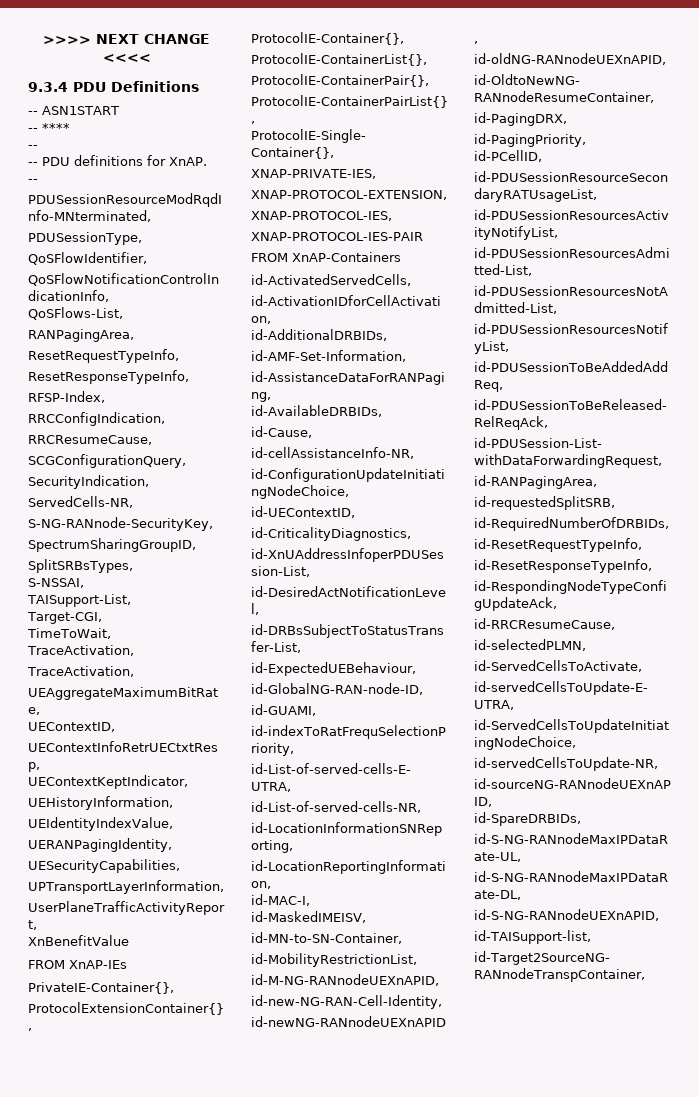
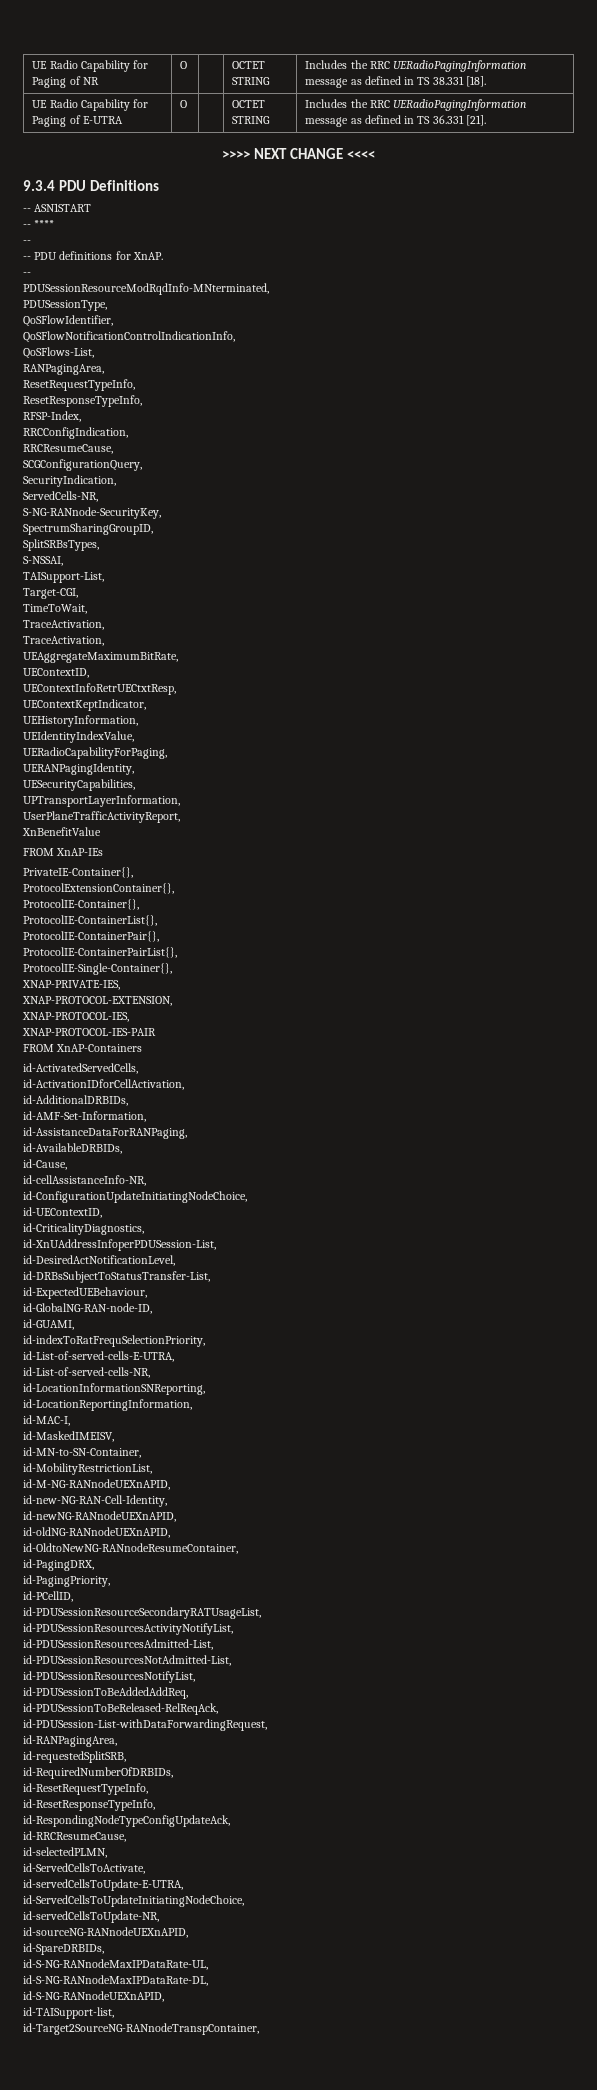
(43, 40) none -> [32,60,149,72] [32,76,99,88] [180,61,188,69] [232,61,266,69] [232,77,271,85] [305,60,527,72] [305,76,486,88] [32,99,149,111] [32,115,123,127] [180,100,188,108] [232,100,266,108] [232,116,271,124] [305,99,527,111] [305,115,486,127] UE Radio Capability for Paging of NR | O | | OCTET STRING | Includes the RRC UERadioPagingInformation message as defined in TS 38.331 [18]. // UE Radio Capability for Paging of E-UTRA | O | | OCTET STRING | Includes the RRC UERadioPagingInformation message as defined in TS 36.331 [21]. //
(173, 824) none -> [23,747,167,759] // UERadioCapabilityForPaging,

